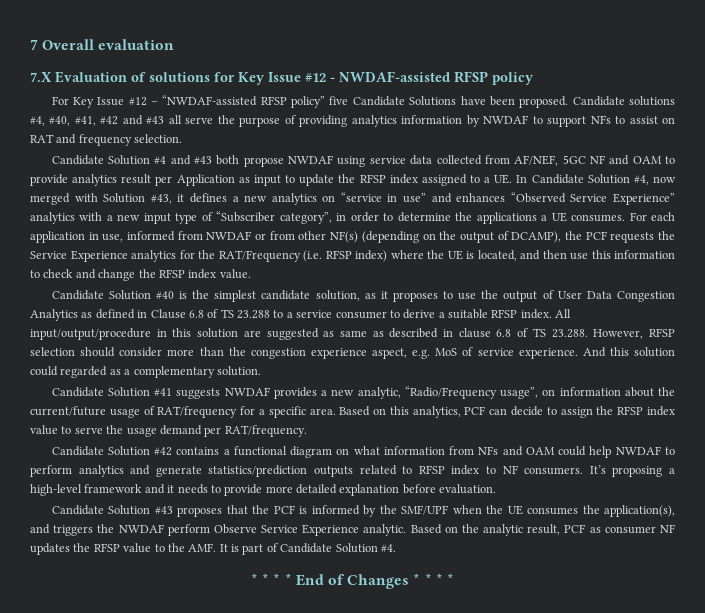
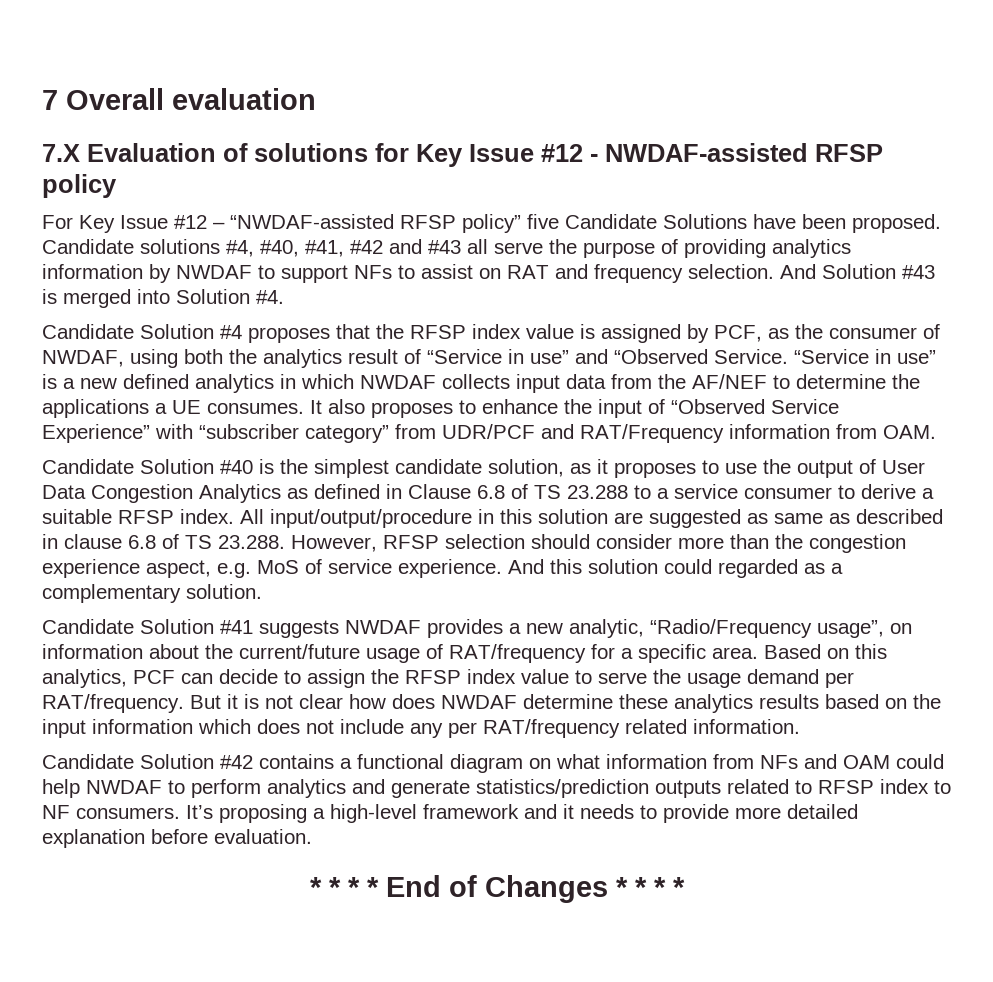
[51,155,675,167] [30,174,676,186] [30,192,675,205] [30,211,379,224] // Candidate Solution #4 and #43 both propose NWDAF using service data collected from AF/NEF, 5GC NF and OAM to provide analytics result per Application as input to update the RFSP index assigned to a UE. In Candidate Solution #4, now merged with Solution #43, it defines a new analytics on “service in use” and enhances “Observed Service Experience” analytics with a new input type of “Subscriber category”, in order -> [780,264,935,279] [42,289,284,308] [42,324,940,343] [42,349,936,368] [42,374,767,393] And Solution #43 is merged into Solution #4. // Candidate Solution #4 proposes that the RFSP index value is assigned by PCF, as the consumer of NWDAF, using both the analytics result of “Service in use” and “Observed Service. “Service in use” is a new defined analytics in which NWDAF collects input data from the AF/NEF
[629,212,676,221] [30,231,676,243] [30,250,675,262] [30,269,251,281] For each application in use, informed from NWDAF or from other NF(s) (depending on the output of DCAMP), the PCF requests the Service Experience analytics for the RAT/Frequency (i.e. RFSP index) where the UE is located, and then use this information to check and change the RFSP index value. -> [310,399,839,418] [42,424,936,443] It also proposes to enhance the input of “Observed Service Experience” with “subscriber category” from UDR/PCF and RAT/Frequency information from OAM.
(307, 431) none -> [190,694,941,713] [42,719,800,738] But it is not clear how does NWDAF determine these analytics results based on the input information which does not include any per RAT/frequency related information.
[51,505,675,517] [30,524,675,536] [30,543,396,555] // Candidate Solution #43 proposes that the PCF is informed by the SMF/UPF when the UE consumes the application(s), and triggers the NWDAF perform Observe Service Experience analytic. Based on the analytic result, PCF as consumer NF updates the RFSP value to the AMF. It is part of Candidate Solution #4. -> (312, 836) none

